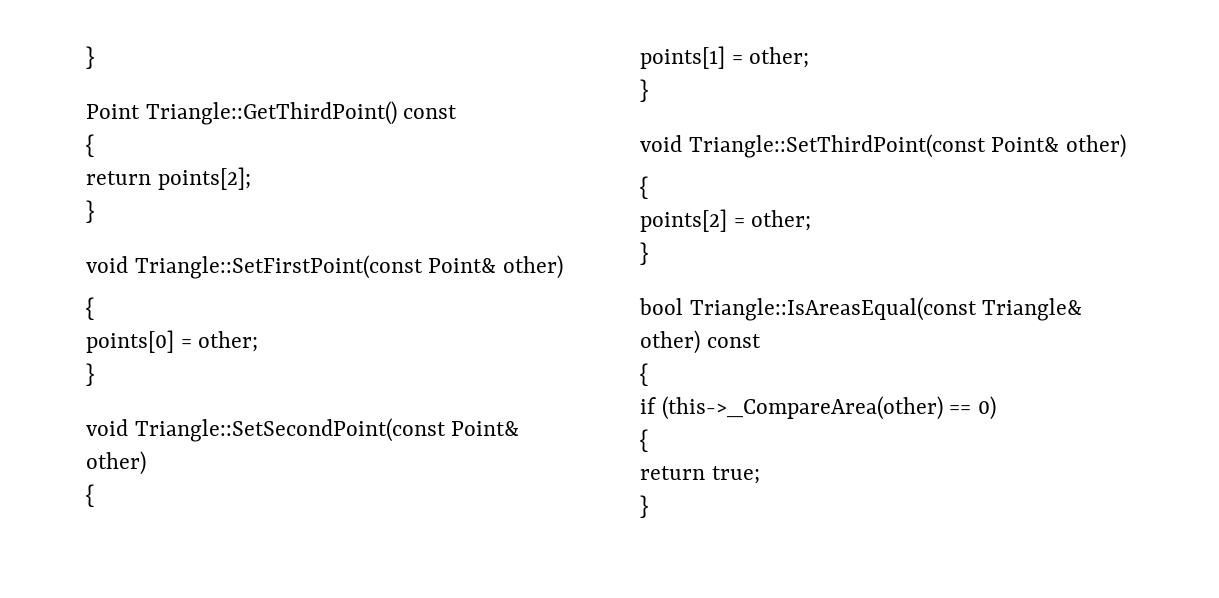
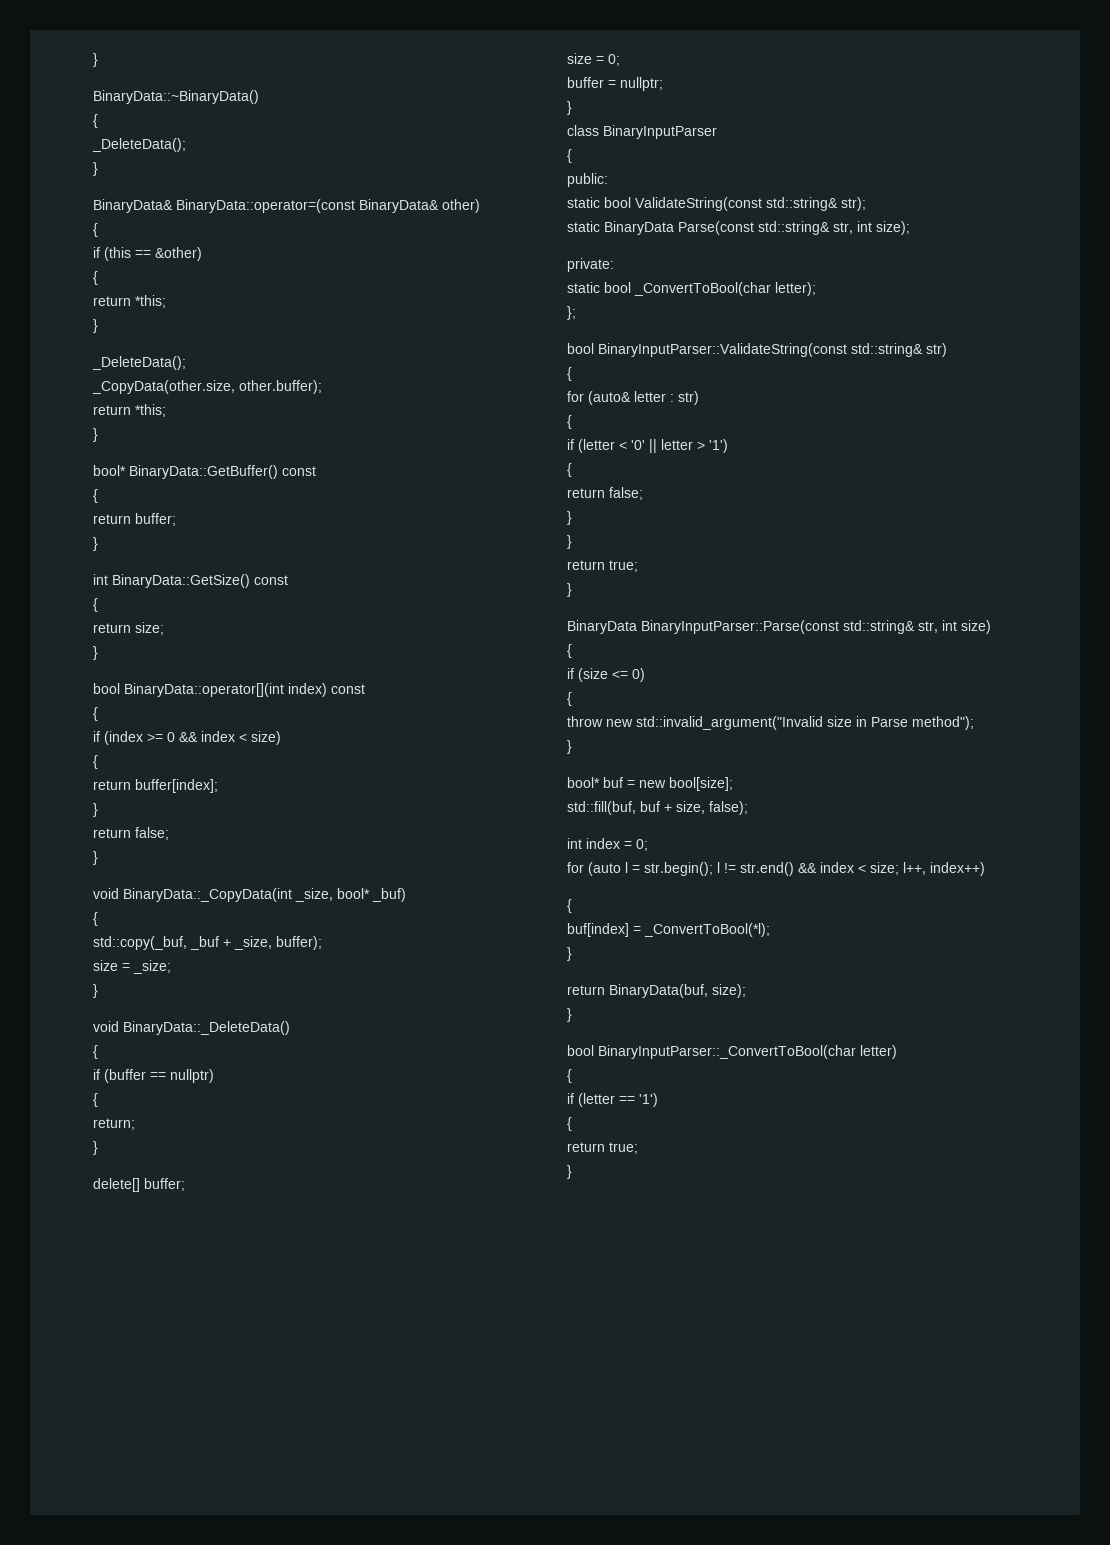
[86,46,94,69] [86,101,458,125] [86,134,94,157] [86,167,251,190] [86,200,94,223] [86,255,563,279] [86,297,94,320] [86,330,259,353] [86,363,94,386] [86,418,520,442] [86,451,146,475] [86,484,94,507] [640,46,810,69] [640,79,648,102] [640,134,1126,158] [640,176,648,199] [640,209,812,232] [640,242,648,265] [639,297,1083,321] [640,330,700,354] } // Point Triangle::GetThirdPoint() const // { // return points[2]; // } // void Triangle::SetFirstPoint(const Point& other) // { // points[0] = other; // } // void Triangle::SetSecondPoint(const Point& other) // { // points[1] = other; // } // void Triangle::SetThirdPoint(const Point& other) // { // points[2] = other; // } // bool Triangle::IsAreasEqual(const Triangle& other) -> [93,53,98,67] [93,90,259,104] [93,114,98,128] [92,138,186,152] [93,162,98,176] [93,199,480,213] [93,223,98,237] [93,247,202,261] [93,271,98,285] [93,295,166,308] [93,319,98,333] [92,356,186,370] [92,380,322,394] [93,404,166,417] [93,428,98,442] [93,465,316,479] [93,489,98,503] [93,513,176,526] [93,537,98,551] [93,574,288,588] [93,598,98,612] [93,622,164,635] [93,646,98,660] [93,683,327,697] } // BinaryData::~BinaryData() // { // _DeleteData(); // } // BinaryData& BinaryData::operator=(const BinaryData& other) // { // if (this == &other) // { // return *this; // } // _DeleteData(); // _CopyData(other.size, other.buffer); // return *this; // } // bool* BinaryData::GetBuffer() const // { // return buffer; // } // int BinaryData::GetSize() const // { // return size; // } // bool BinaryData::operator[](int index)
[661,396,996,420] (this->_CompareArea(other) == 0) -> [104,731,281,745] [93,755,98,769] [93,779,218,793] [93,803,98,817] [93,827,169,840] [93,851,98,865] [93,888,406,902] [93,912,98,926] [93,936,322,950] [93,960,171,974] [93,984,98,998] [93,1021,290,1035] [93,1045,98,1059] [93,1069,214,1083] [93,1093,98,1107] [93,1118,135,1130] [93,1141,98,1155] [93,1178,185,1192] [567,53,620,66] [567,77,663,91] [567,101,572,115] [567,125,717,139] [567,149,572,163] [567,173,608,187] [567,197,866,211] [567,221,910,235] [567,258,614,272] [567,282,816,296] [567,306,576,320] [567,343,947,357] [567,367,572,381] [567,391,699,405] [567,415,572,429] [567,439,728,453] [567,463,572,477] [567,487,643,500] [567,511,572,525] [567,535,572,549] [567,560,638,572] [567,583,572,597] [567,620,991,634] [567,644,572,658] [567,668,645,682] [567,692,572,706] [567,716,974,730] [567,740,572,754] [567,777,733,791] [567,801,748,815] [567,838,648,851] [567,862,985,876] [567,899,572,913] [567,923,770,937] [567,947,572,961] [567,984,746,998] [567,1008,572,1022] [567,1045,897,1059] [567,1069,572,1083] [567,1093,658,1107] (index >= 0 && index < size) // { // return buffer[index]; // } // return false; // } // void BinaryData::_CopyData(int _size, bool* _buf) // { // std::copy(_buf, _buf + _size, buffer); // size = _size; // } // void BinaryData::_DeleteData() // { // if (buffer == nullptr) // { // return; // } // delete[] buffer; // size = 0; // buffer = nullptr; // } // class BinaryInputParser // { // public: // static bool ValidateString(const std::string& str); // static BinaryData Parse(const std::string& str, int size); // private: // static bool _ConvertToBool(char letter); // }; // bool BinaryInputParser::ValidateString(const std::string& str) // { // for (auto& letter : str) // { // if (letter < '0' || letter > '1') // { // return false; // } // } // return true; // } // BinaryData BinaryInputParser::Parse(const std::string& str, int size) // { // if (size <= 0) // { // throw new std::invalid_argument("Invalid size in Parse method"); // } // bool* buf = new bool[size]; // std::fill(buf, buf + size, false); // int index = 0; // for (auto l = str.begin(); l != str.end() && index < size; l++, index++) // { // buf[index] = _ConvertToBool(*l); // } // return BinaryData(buf, size); // } // bool BinaryInputParser::_ConvertToBool(char letter) // { // if (letter == '1')

